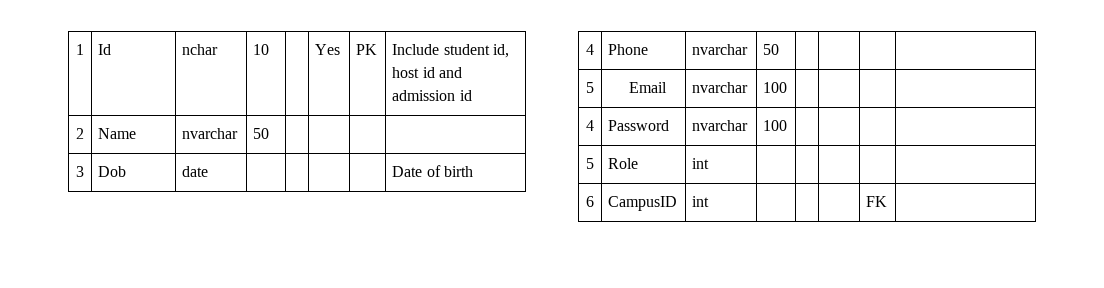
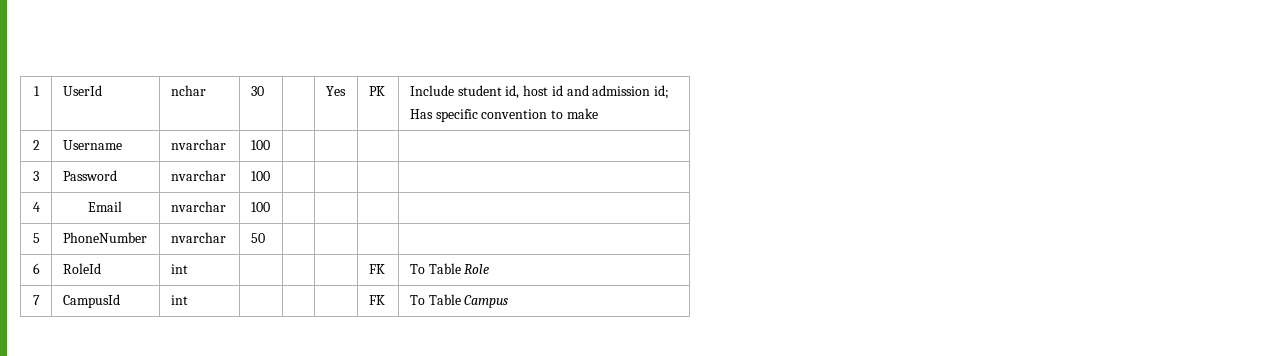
[76,44,84,55] [98,44,112,55] 1 | Id -> [33,86,40,96] [62,85,102,96] 1 | UserId
[253,44,270,55] 10 -> [250,86,264,96] 30
[459,90,472,101] id -> [654,85,670,99] [409,108,598,122] id; // Has specific convention to make
[98,128,137,139] [182,128,239,139] [253,128,270,139] Name | nvarchar | 50 -> [62,140,122,150] [170,139,226,150] [250,140,270,150] Username | nvarchar | 100
[98,166,127,177] [182,166,209,177] [392,165,473,177] [586,44,594,55] [608,44,649,55] [692,44,749,55] [763,44,780,55] [586,82,594,93] Dob | date | | | | | Date of birth // 4 | Phone | nvarchar | 50 | | | | // 5 -> [62,170,117,181] [170,170,226,181] [250,171,270,181] [32,202,40,212] Password | nvarchar | 100 | | | | // 4
[586,120,594,131] [608,120,670,131] [692,120,749,131] [763,120,788,131] [586,158,594,169] [608,158,639,169] [692,158,710,169] 4 | Password | nvarchar | 100 | | | | // 5 | Role | int | -> [32,233,40,243] [62,232,147,243] [170,232,226,243] [250,233,265,243] 5 | PhoneNumber | nvarchar | 50
[608,196,678,211] [692,196,710,207] [866,196,888,207] CampusID | int | | | | FK | -> [62,263,101,274] [170,264,188,274] [368,264,385,274] [409,263,490,274] [32,295,40,305] [62,294,120,308] [170,295,188,305] [368,295,385,305] [409,294,509,308] RoleId | int | | | | FK | To Table Role // 7 | CampusId | int | | | | FK | To Table Campus

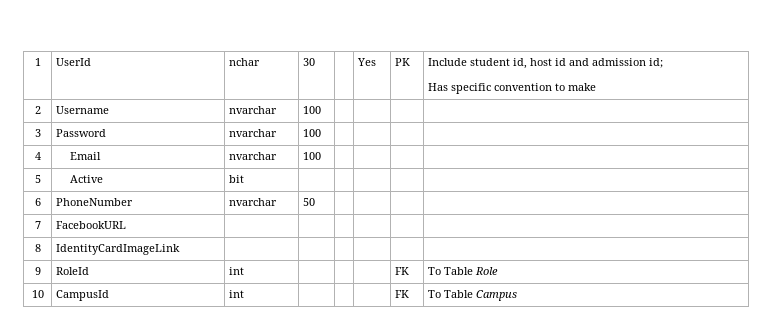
(40, 238) none -> [70,175,104,183] [228,175,244,183] [34,198,41,206] | Active | bit | | | | | // 6
[32,263,40,274] 6 -> [34,221,41,229] [55,221,126,229] [34,244,41,252] [55,244,180,255] [34,267,41,275] 7 | FacebookURL | | | | | | // 8 | IdentityCardImageLink | | | | | | // 9
[32,295,40,305] 7 -> [31,290,44,298] 10

